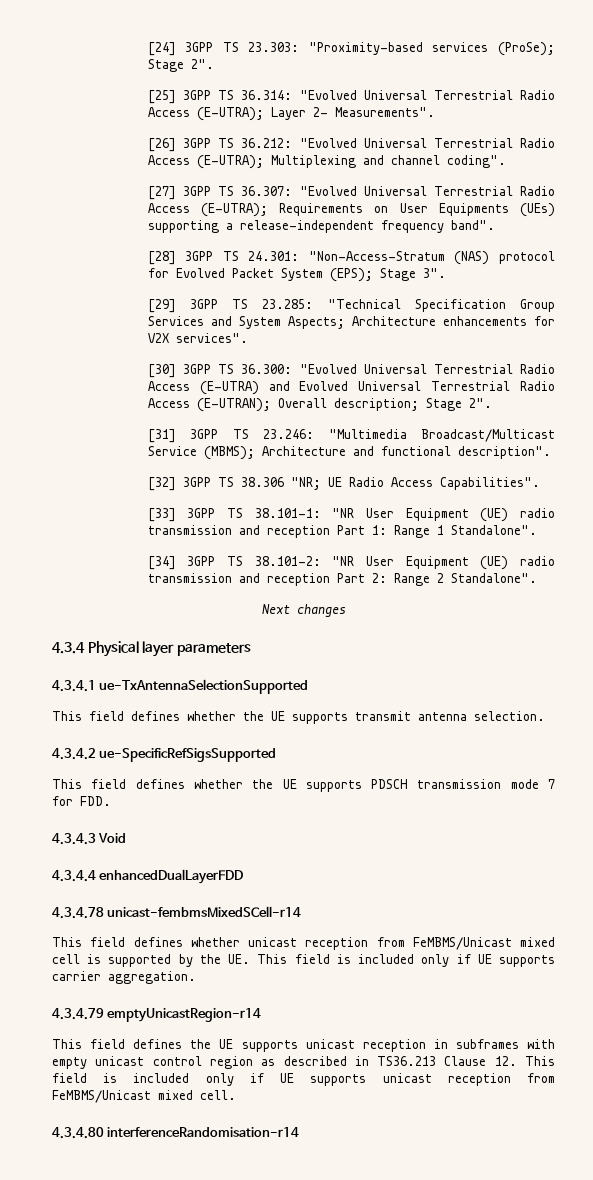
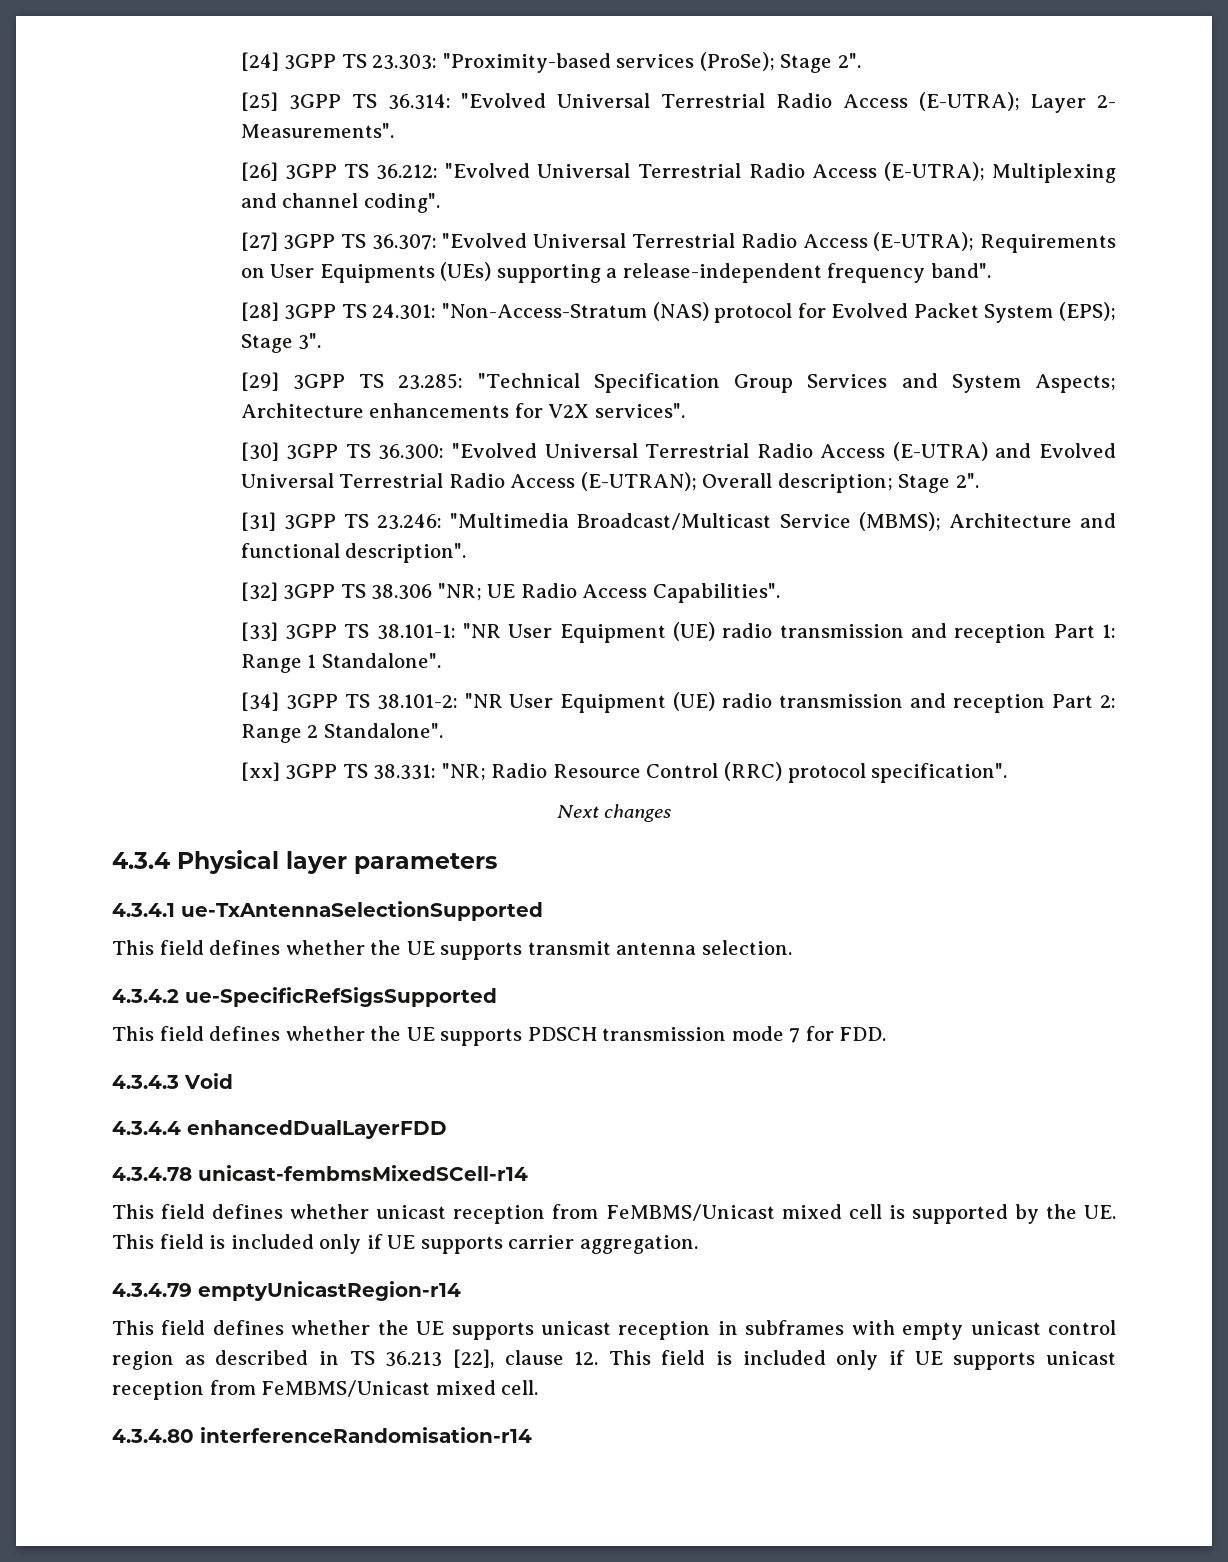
(537, 578) none -> [240,762,1008,783] // [xx] 3GPP TS 38.331: "NR; Radio Resource Control (RRC) protocol specification".
(183, 1044) none -> [291,1320,371,1335] whether
[377,1056,487,1066] TS36.213 Clause -> [349,1349,564,1368] TS 36.213 [22], clause

